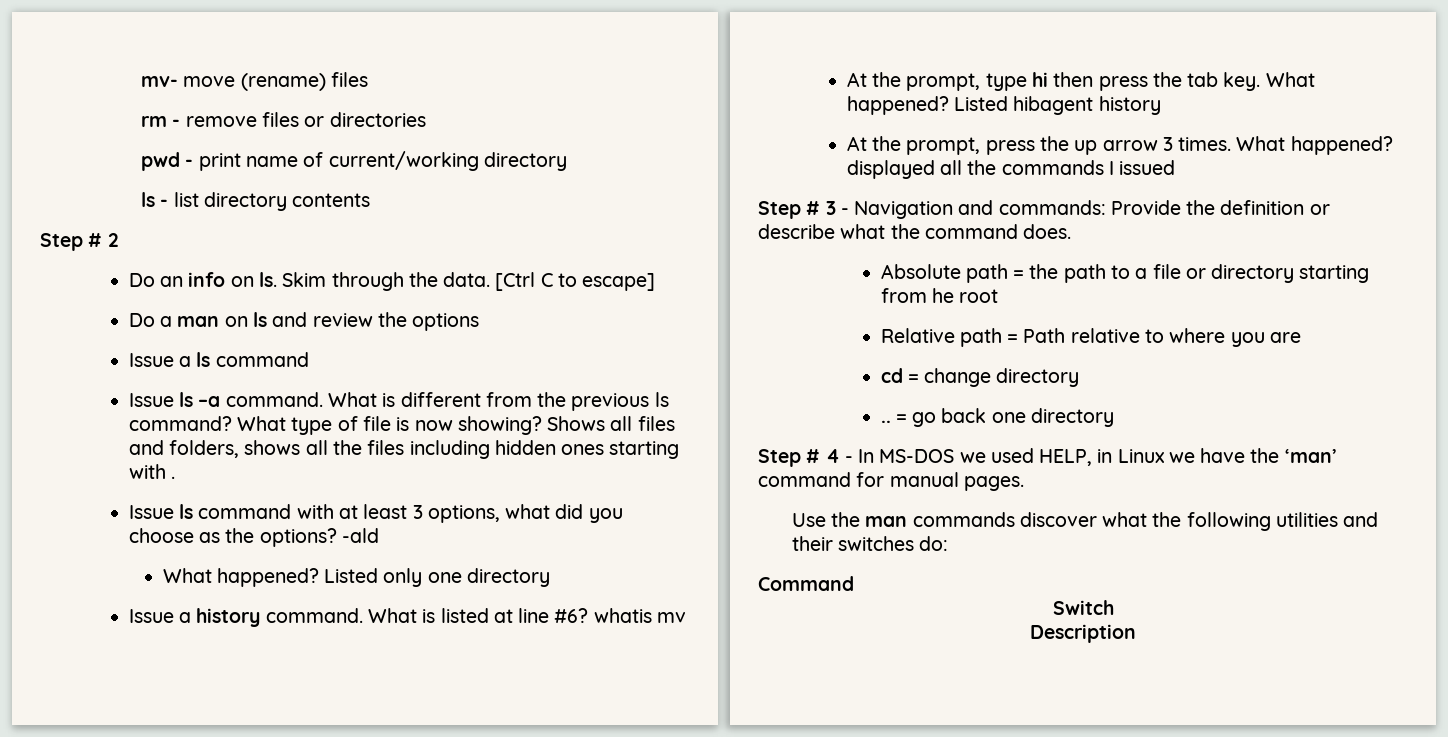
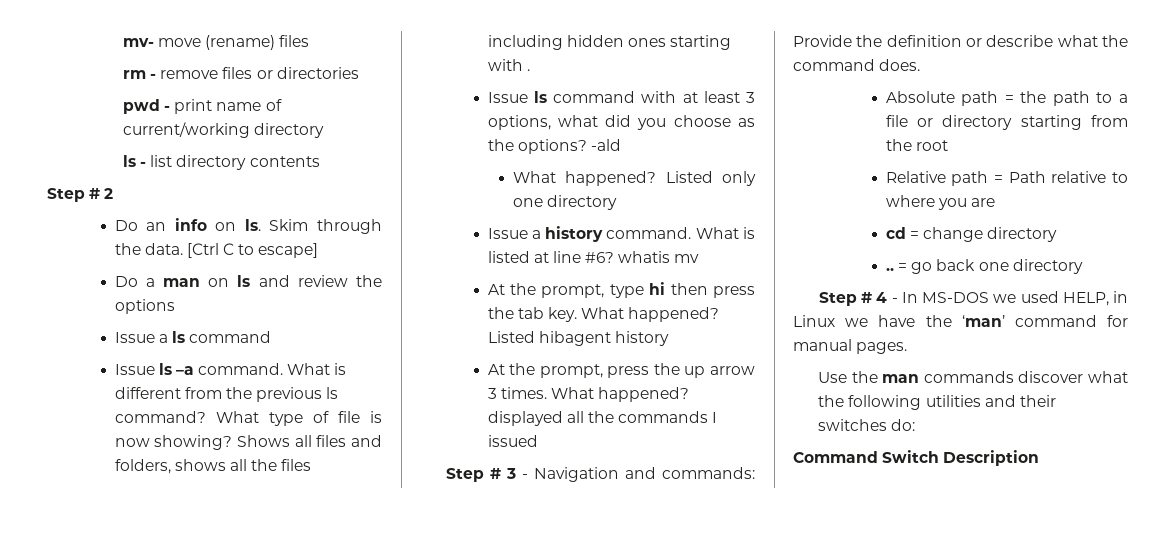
[931,288,954,303] he -> [885,139,912,151] the
(854, 583) // -> (878, 457) none
(1114, 607) // -> (940, 456) none

